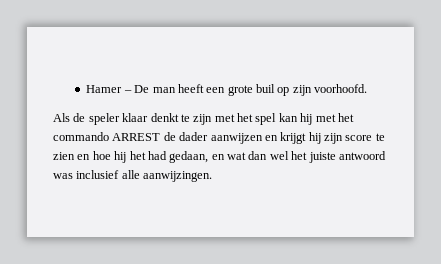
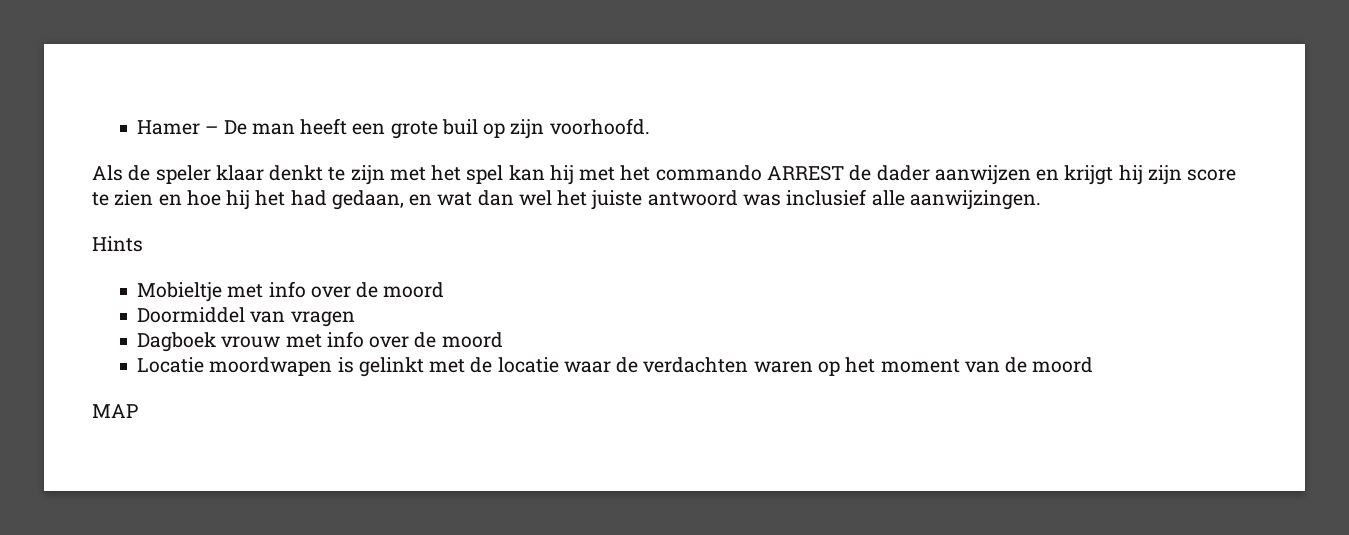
(213, 176) none -> [92,236,143,252] [137,281,445,302] [137,307,355,327] [137,331,503,352] [137,357,1094,377] [92,404,138,418] // Hints // Mobieltje met info over de moord // Doormiddel van vragen // Dagboek vrouw met info over de moord // Locatie moordwapen is gelinkt met de locatie waar de verdachten waren op het moment van de moord // MAP

